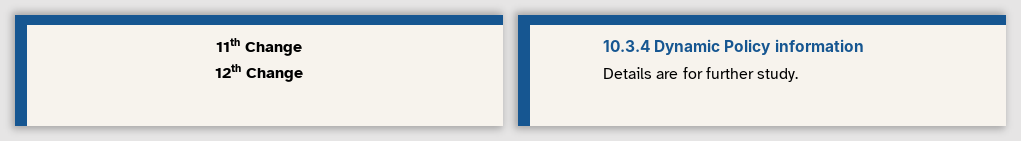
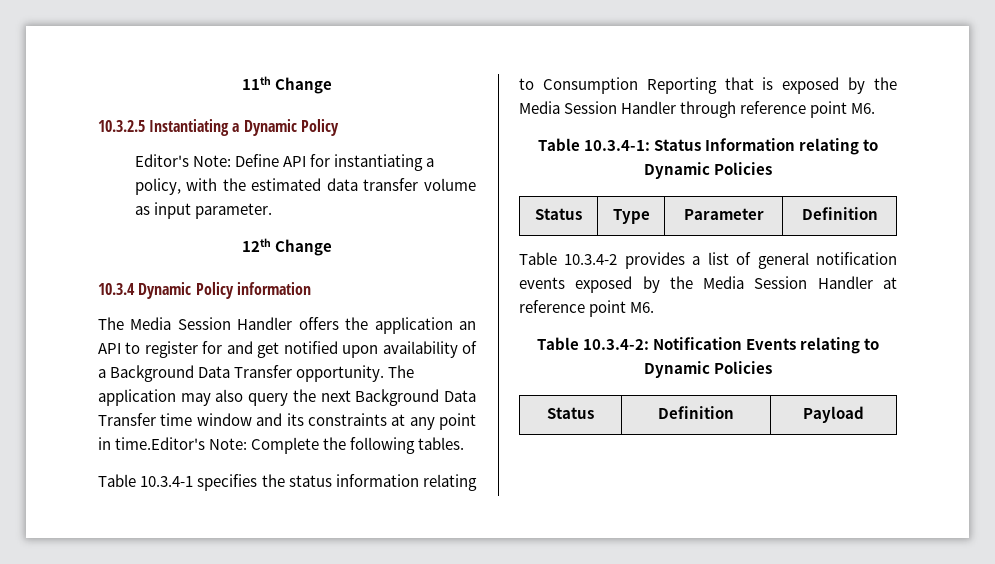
(302, 49) none -> [98,119,339,136] [134,154,435,171] [134,178,476,195] [134,202,273,219] // 10.3.2.5 Instantiating a Dynamic Policy // Editor's Note: Define API for instantiating a policy, with the estimated data transfer volume as input parameter.
[603,67,799,82] Details are for further study. -> [98,317,477,334] [98,341,478,358] [98,365,415,382] [98,389,477,406] [98,413,476,430] [98,437,465,454] [98,474,477,491] [519,77,898,94] [519,101,876,118] [537,138,879,155] [643,162,773,179] [535,208,582,220] [612,209,650,224] [683,208,764,220] [801,207,878,220] [519,252,898,269] [519,276,897,293] [519,300,655,317] [536,337,880,354] [643,361,773,378] [547,407,594,419] [658,406,734,419] [803,406,864,423] The Media Session Handler offers the application an API to register for and get notified upon availability of a Background Data Transfer opportunity. The application may also query the next Background Data Transfer time window and its constraints at any point in time.Editor's Note: Complete the following tables. // Table 10.3.4-1 specifies the status information relating to Consumption Reporting that is exposed by the Media Session Handler through reference point M6. // Table 10.3.4-1: Status Information relating to Dynamic Policies // Status | Type | Parameter | Definition // Table 10.3.4-2 provides a list of general notification events exposed by the Media Session Handler at reference point M6. // Table 10.3.4-2: Notification Events relating to Dynamic Policies // Status | Definition | Payload

